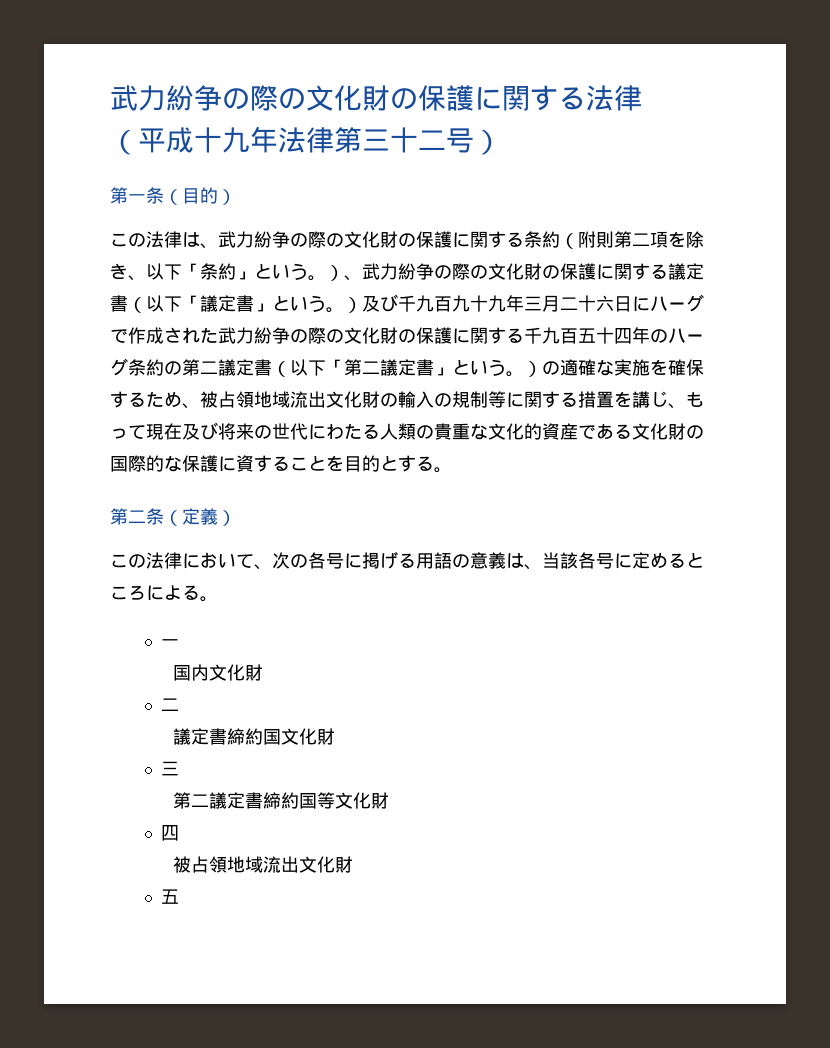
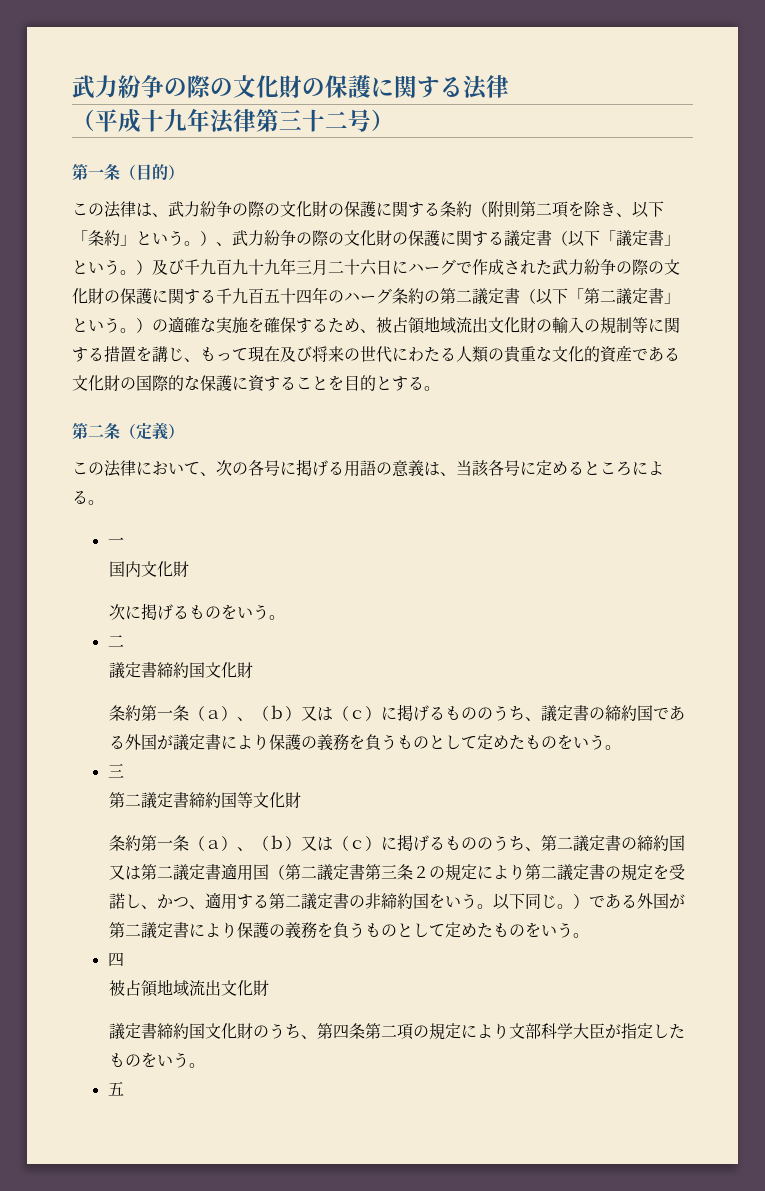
(263, 672) none -> [108,603,285,620] // 次に掲げるものをいう。
(335, 736) none -> [108,704,685,722] [108,734,621,751] // 条約第一条（ａ）、（ｂ）又は（ｃ）に掲げるもののうち、議定書の締約国である外国が議定書により保護の義務を負うものとして定めたものをいう。
(389, 800) none -> [108,834,685,852] [108,863,685,881] [108,892,685,910] [108,922,589,939] // 条約第一条（ａ）、（ｂ）又は（ｃ）に掲げるもののうち、第二議定書の締約国又は第二議定書適用国（第二議定書第三条２の規定により第二議定書の規定を受諾し、かつ、適用する第二議定書の非締約国をいう。以下同じ。）である外国が第二議定書により保護の義務を負うものとして定めたものをいう。
(353, 864) none -> [108,1023,685,1040] [108,1052,205,1068] // 議定書締約国文化財のうち、第四条第二項の規定により文部科学大臣が指定したものをいう。

